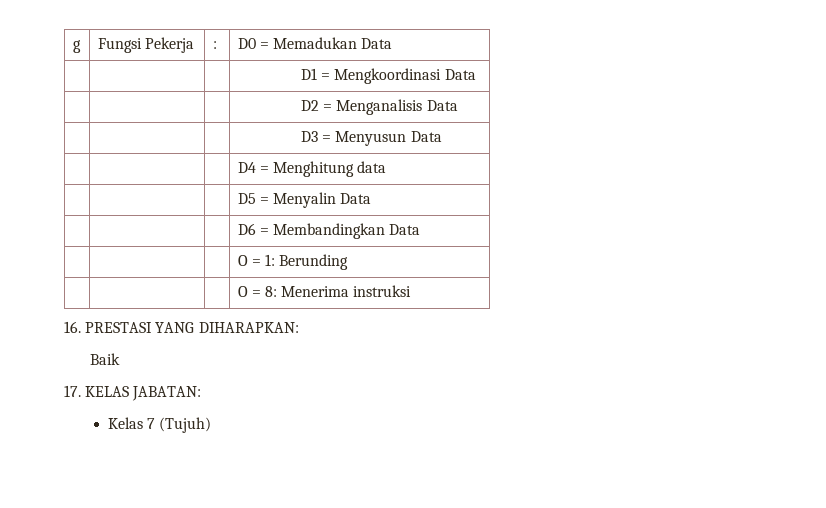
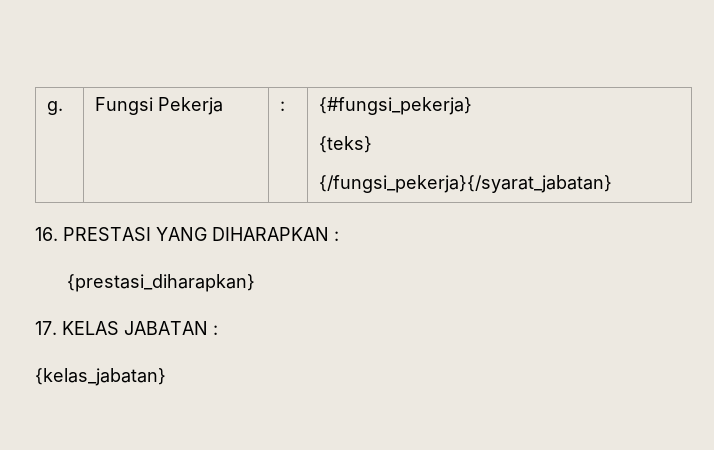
[72,40,81,53] g -> [46,101,63,115] g.
[237,37,393,49] [301,68,476,84] [301,99,458,115] [301,131,442,146] [237,161,387,177] [237,192,372,208] [237,223,421,239] [237,254,349,270] [237,285,412,297] D0 = Memadukan Data // | | | D1 = Mengkoordinasi Data // | | | D2 = Menganalisis Data // | | | D3 = Menyusun Data // | | | D4 = Menghitung data // | | | D5 = Menyalin Data // | | | D6 = Membandingkan Data // | | | O = 1: Berunding // | | | O = 8: Menerima instruksi -> [318,97,472,115] [318,136,372,153] [318,175,612,193] {#fungsi_pekerja} // {teks} // {/fungsi_pekerja}{/syarat_jabatan}
[198,322,299,333] [90,353,121,365] DIHARAPKAN: // Baik -> [212,227,339,241] [67,274,256,292] DIHARAPKAN : // {prestasi_diharapkan}
[132,386,202,401] [107,417,211,433] JABATAN: // Kelas 7 (Tujuh) -> [124,321,218,335] [35,368,166,386] JABATAN : // {kelas_jabatan}

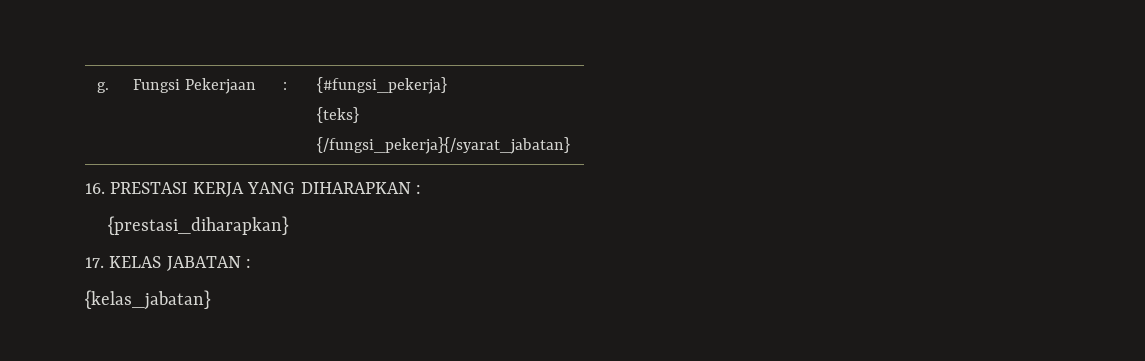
[157,97,223,115] Pekerja -> [184,78,256,94] Pekerjaan
(151, 234) none -> [192,182,244,197] KERJA

